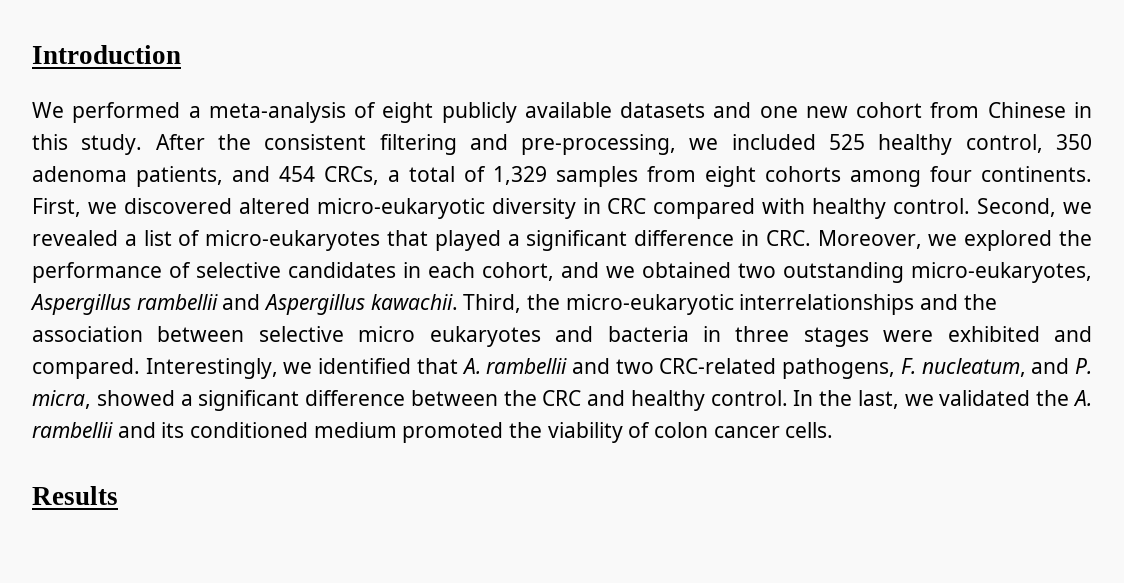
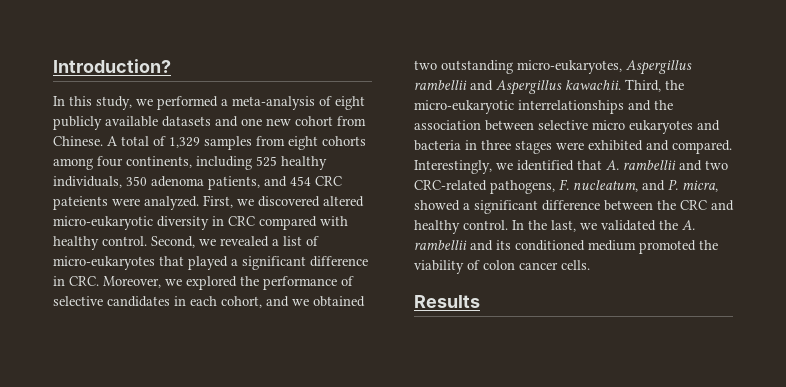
[32,45,181,64] [32,102,64,118] Introduction // We -> [53,59,171,73] [53,96,153,110] Introduction? // In this study, we
[987,102,1092,118] [32,134,1092,155] [32,166,400,187] Chinese in this study. After the consistent filtering and pre-processing, we included 525 healthy control, 350 adenoma patients, and 454 CRCs, a -> [53,136,118,146] Chinese. A
[981,166,1092,182] continents. -> [126,156,327,170] [53,176,342,190] [53,196,199,210] continents, including 525 healthy individuals, 350 adenoma patients, and 454 CRC pateients were analyzed.

